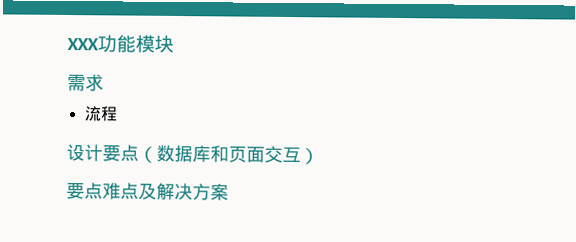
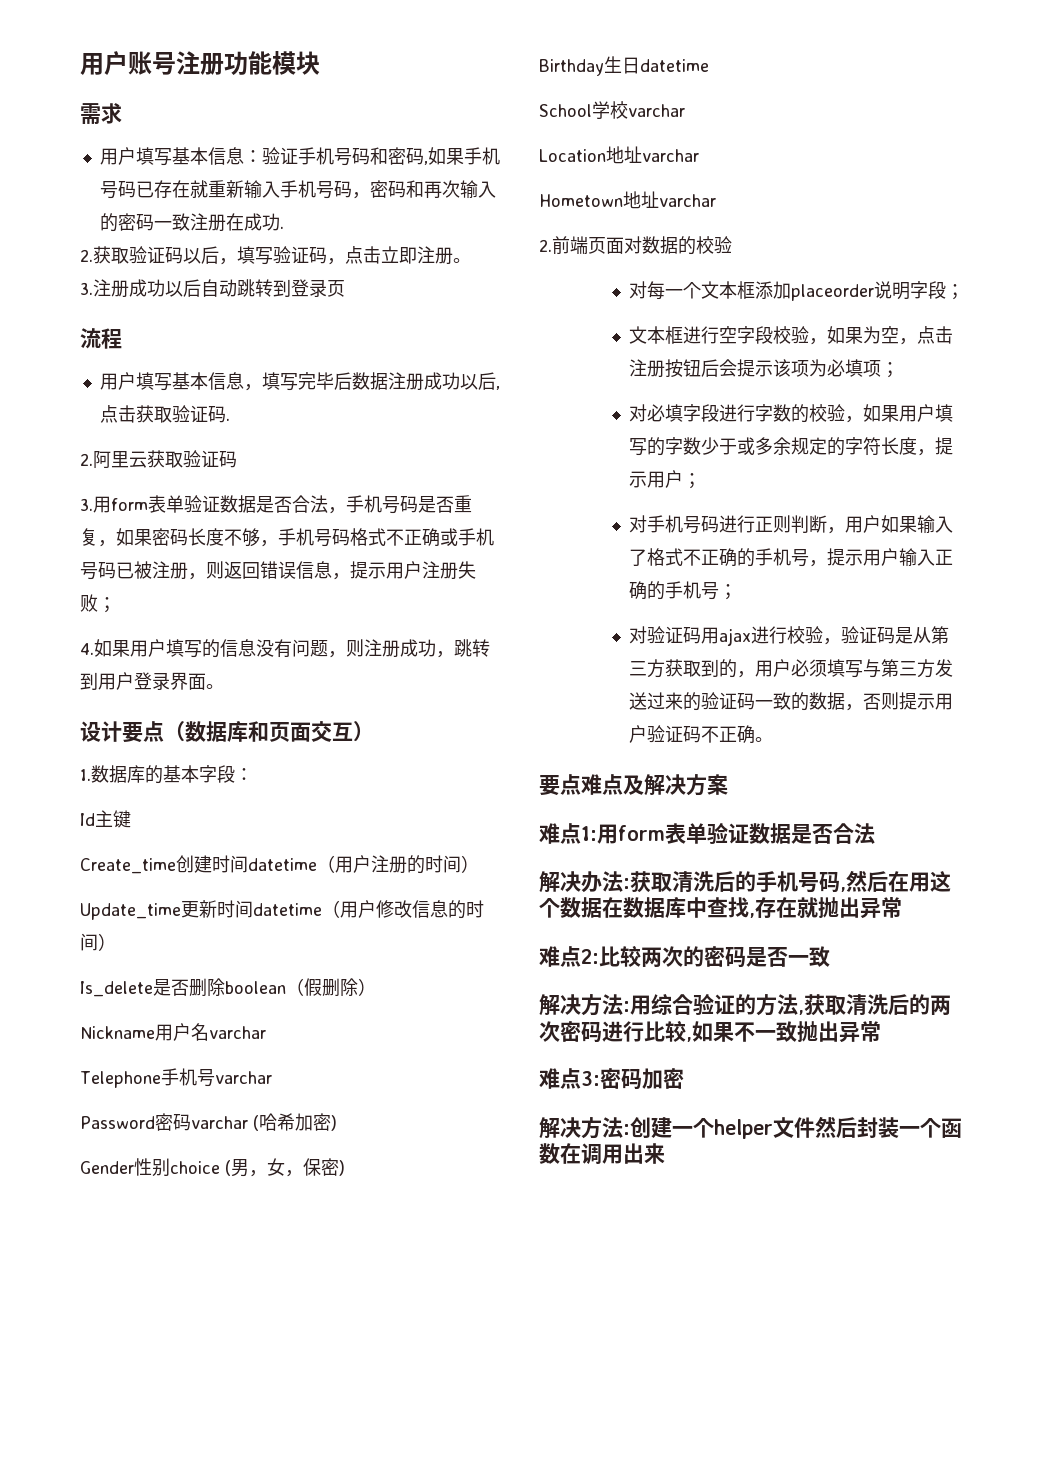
[67,37,99,51] XXX -> [80,51,224,75] 用户账号注册
[83,106,118,122] 流程 -> [99,147,500,166] [99,180,496,199] [99,213,284,232] [80,246,471,265] [80,279,345,297] [80,328,122,349] [99,372,500,391] [99,405,230,423] [80,450,237,469] [80,495,472,514] [80,528,494,547] [80,561,476,580] [80,594,116,613] [80,639,490,658] [80,672,224,690] 用户填写基本信息：验证手机号码和密码,如果手机号码已存在就重新输入手机号码，密码和再次输入的密码一致注册在成功. // 2.获取验证码以后，填写验证码，点击立即注册。 // 3.注册成功以后自动跳转到登录页 // 流程 // 用户填写基本信息，填写完毕后数据注册成功以后,点击获取验证码. // 2.阿里云获取验证码 // 3.用form表单验证数据是否合法，手机号码是否重复，如果密码长度不够，手机号码格式不正确或手机号码已被注册，则返回错误信息，提示用户注册失败； // 4.如果用户填写的信息没有问题，则注册成功，跳转到用户登录界面。
(319, 156) none -> [80,765,253,784] [80,810,131,828] [80,855,479,874] [80,900,484,920] [80,933,116,951] [80,978,376,997] [80,1023,266,1041] [80,1068,272,1088] [80,1113,337,1131] [80,1158,345,1177] [539,56,709,76] [539,101,685,119] [539,146,699,164] [539,191,716,209] [539,236,732,255] [629,281,965,301] [629,326,954,345] [629,359,900,378] [629,404,954,423] [629,437,954,456] [629,470,702,489] [629,515,954,534] [629,548,954,567] [629,581,738,600] [629,626,950,646] [629,659,954,678] [629,692,954,711] [629,725,774,744] // 1.数据库的基本字段： // Id主键 // Create_time创建时间datetime（用户注册的时间） // Update_time更新时间datetime（用户修改信息的时间） // Is_delete是否删除boolean（假删除） // Nickname用户名varchar // Telephone手机号varchar // Password密码varchar (哈希加密) // Gender性别choice (男，女，保密) // Birthday生日datetime // School学校varchar // Location地址varchar // Hometown地址varchar // 2.前端页面对数据的校验 // 对每一个文本框添加placeorder说明字段； // 文本框进行空字段校验，如果为空，点击注册按钮后会提示该项为必填项； // 对必填字段进行字数的校验，如果用户填写的字数少于或多余规定的字符长度，提示用户； // 对手机号码进行正则判断，用户如果输入了格式不正确的手机号，提示用户输入正确的手机号； // 对验证码用ajax进行校验，验证码是从第三方获取到的，用户必须填写与第三方发送过来的验证码一致的数据，否则提示用户验证码不正确。
(229, 192) none -> [539,822,875,844] [539,870,951,893] [539,897,902,919] [539,945,830,968] [539,993,951,1016] [539,1020,881,1043] [539,1068,684,1090] [539,1116,962,1139] [539,1143,665,1165] // 难点1:用form表单验证数据是否合法 // 解决办法:获取清洗后的手机号码,然后在用这个数据在数据库中查找,存在就抛出异常 // 难点2:比较两次的密码是否一致 // 解决方法:用综合验证的方法,获取清洗后的两次密码进行比较,如果不一致抛出异常 // 难点3:密码加密 // 解决方法:创建一个helper文件然后封装一个函数在调用出来

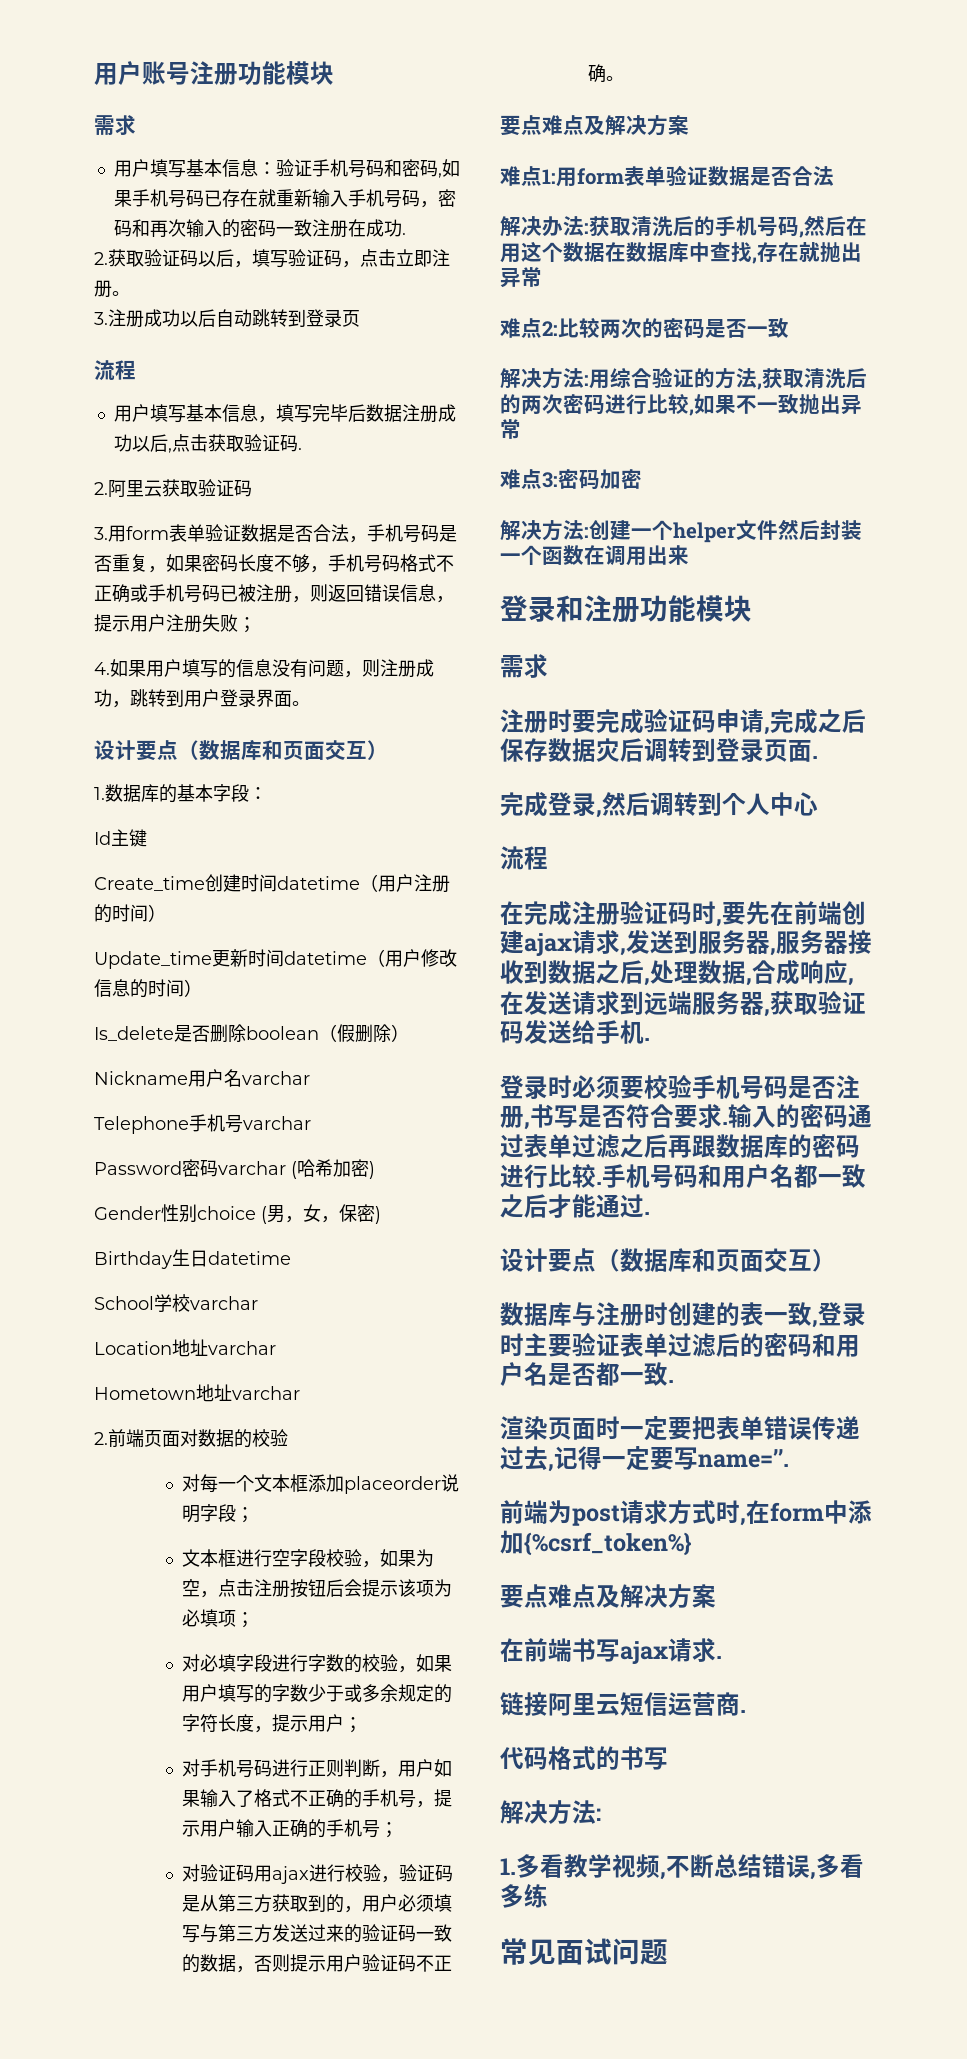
(665, 1153) none -> [500,595,752,623] [500,654,548,678] [500,708,866,735] [500,738,818,763] [500,792,818,818] [500,846,548,870] [500,900,866,927] [500,930,872,957] [500,960,854,986] [500,990,866,1017] [500,1020,650,1044] [500,1074,860,1100] [500,1104,872,1130] [500,1134,860,1158] [500,1164,866,1188] [500,1194,650,1218] [500,1248,836,1272] [500,1302,866,1328] [500,1332,860,1357] [500,1362,674,1386] [500,1416,860,1441] [500,1446,789,1472] [500,1500,872,1526] [500,1530,691,1556] [500,1584,716,1608] [500,1638,722,1665] [500,1692,746,1716] [500,1746,668,1770] [500,1800,601,1824] [500,1854,864,1880] [500,1884,548,1908] [500,1938,668,1965] // 登录和注册功能模块 // 需求 // 注册时要完成验证码申请,完成之后保存数据灾后调转到登录页面. // 完成登录,然后调转到个人中心 // 流程 // 在完成注册验证码时,要先在前端创建ajax请求,发送到服务器,服务器接收到数据之后,处理数据,合成响应,在发送请求到远端服务器,获取验证码发送给手机. // 登录时必须要校验手机号码是否注册,书写是否符合要求.输入的密码通过表单过滤之后再跟数据库的密码进行比较.手机号码和用户名都一致之后才能通过. // 设计要点（数据库和页面交互） // 数据库与注册时创建的表一致,登录时主要验证表单过滤后的密码和用户名是否都一致. // 渲染页面时一定要把表单错误传递过去,记得一定要写name=’’. // 前端为post请求方式时,在form中添加{%csrf_token%} // 要点难点及解决方案 // 在前端书写ajax请求. // 链接阿里云短信运营商. // 代码格式的书写 // 解决方法: // 1.多看教学视频,不断总结错误,多看多练 // 常见面试问题

